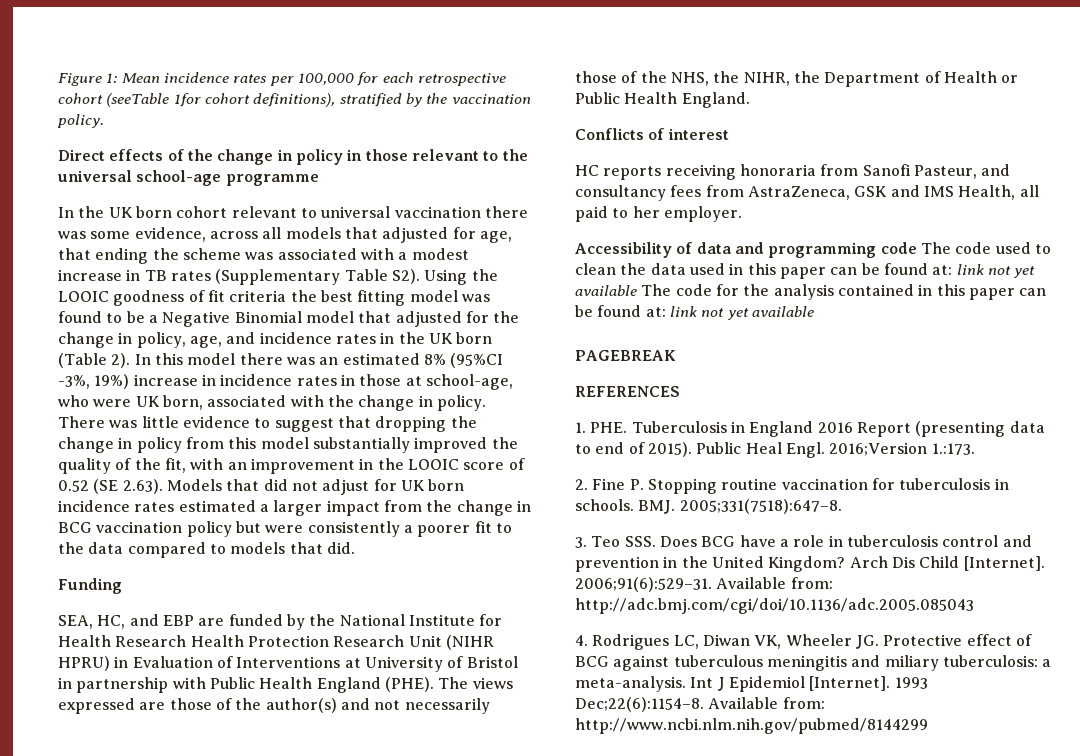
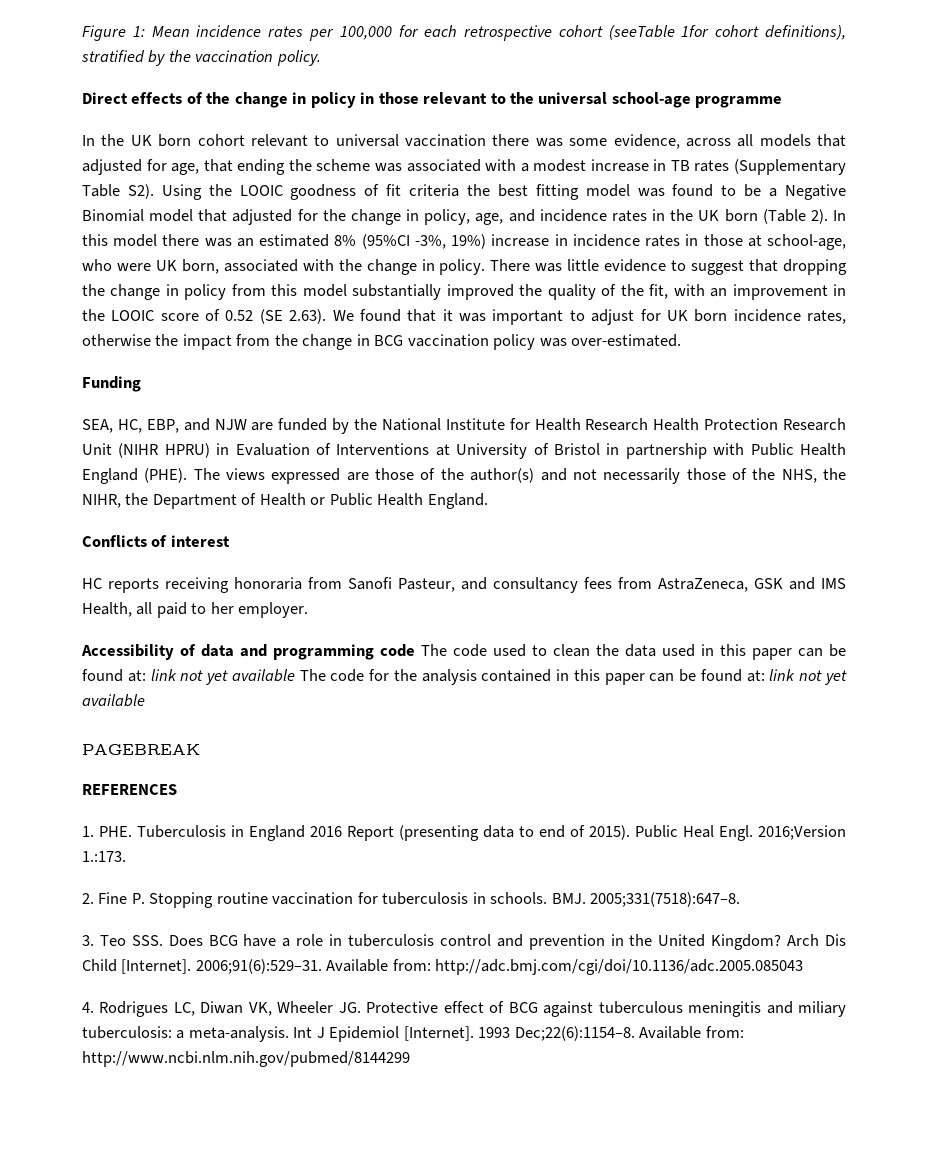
[166,479,318,491] Models that did not -> [332,309,585,325] We found that it was important to
[134,500,323,516] rates estimated a larger -> [806,310,846,324] [82,334,179,346] rates, otherwise the
[235,521,512,537] [58,542,355,558] but were consistently a poorer fit to the data compared to models that did. -> [539,334,682,347] was over-estimated.
[129,614,194,626] and EBP -> [146,418,247,433] EBP, and NJW

